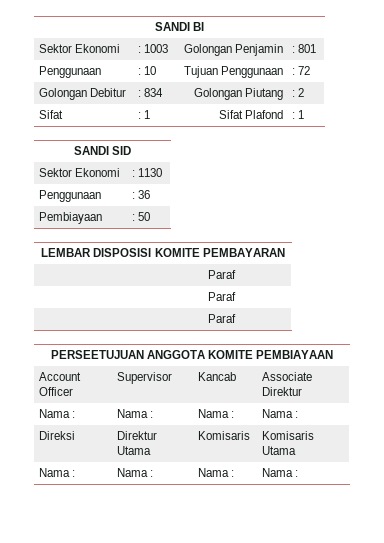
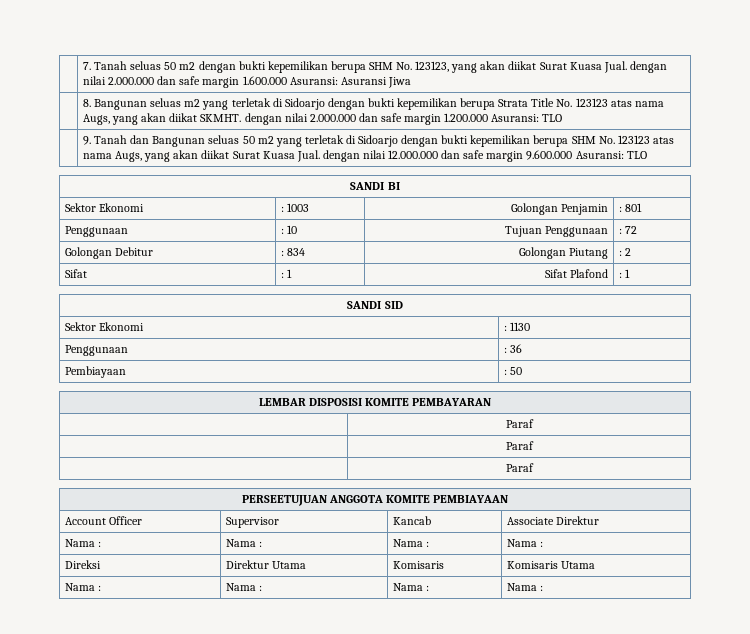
(154, 26) none -> [82,61,667,73] [82,76,411,88] [82,98,664,110] [82,113,563,125] [82,135,674,147] [82,150,647,162] | 7. Tanah seluas 50 m2 dengan bukti kepemilikan berupa SHM No. 123123, yang akan diikat Surat Kuasa Jual. dengan nilai 2.000.000 dan safe margin 1.600.000 Asuransi: Asuransi Jiwa // | 8. Bangunan seluas m2 yang terletak di Sidoarjo dengan bukti kepemilikan berupa Strata Title No. 123123 atas nama Augs, yang akan diikat SKMHT. dengan nilai 2.000.000 dan safe margin 1.200.000 Asuransi: TLO // | 9. Tanah dan Bangunan seluas 50 m2 yang terletak di Sidoarjo dengan bukti kepemilikan berupa SHM No. 123123 atas nama Augs, yang akan diikat Surat Kuasa Jual. dengan nilai 12.000.000 dan safe margin 9.600.000 Asuransi: TLO //

